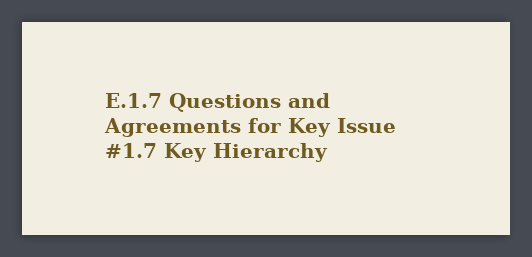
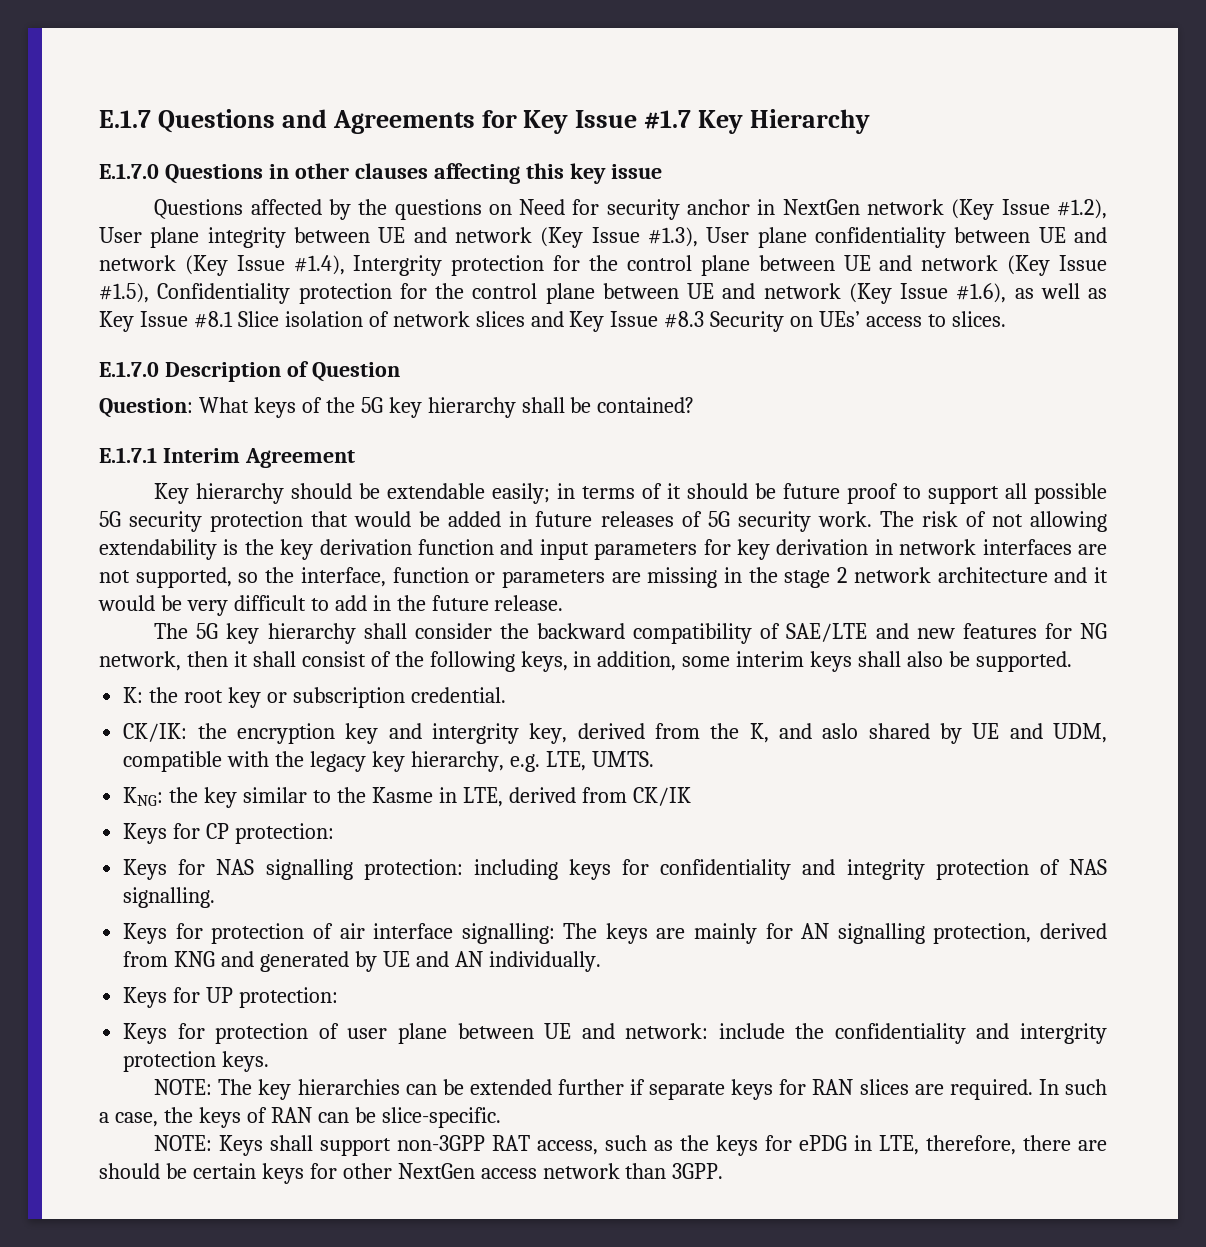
(328, 152) none -> [99,163,662,184] [154,199,1107,220] [99,227,1107,248] [99,255,1107,276] [99,283,1107,304] [99,311,1006,332] [99,361,400,382] [99,397,695,418] [99,447,355,468] [154,483,1108,504] [99,511,1107,532] [99,539,1107,560] [99,567,1109,588] [98,595,564,616] [154,623,1108,644] [99,651,1072,672] [123,687,506,708] [123,723,1108,744] [123,751,654,772] [123,787,691,808] [123,823,335,844] [123,859,1108,880] [123,887,216,908] [123,923,1107,944] [123,951,601,972] [123,987,339,1008] [123,1023,1107,1044] [123,1051,270,1072] [154,1079,1108,1100] [99,1107,501,1128] [154,1135,1108,1156] [99,1163,724,1184] // E.1.7.0 Questions in other clauses affecting this key issue // Questions affected by the questions on Need for security anchor in NextGen network (Key Issue #1.2), User plane integrity between UE and network (Key Issue #1.3), User plane confidentiality between UE and network (Key Issue #1.4), Intergrity protection for the control plane between UE and network (Key Issue #1.5), Confidentiality protection for the control plane between UE and network (Key Issue #1.6), as well as Key Issue #8.1 Slice isolation of network slices and Key Issue #8.3 Security on UEs’ access to slices. // E.1.7.0 Description of Question // Question: What keys of the 5G key hierarchy shall be contained? // E.1.7.1 Interim Agreement // Key hierarchy should be extendable easily; in terms of it should be future proof to support all possible 5G security protection that would be added in future releases of 5G security work. The risk of not allowing extendability is the key derivation function and input parameters for key derivation in network interfaces are not supported, so the interface, function or parameters are missing in the stage 2 network architecture and it would be very difficult to add in the future release. // The 5G key hierarchy shall consider the backward compatibility of SAE/LTE and new features for NG network, then it shall consist of the following keys, in addition, some interim keys shall also be supported. // K: the root key or subscription credential. // CK/IK: the encryption key and intergrity key, derived from the K, and aslo shared by UE and UDM, compatible with the legacy key hierarchy, e.g. LTE, UMTS. // KNG: the key similar to the Kasme in LTE, derived from CK/IK // Keys for CP protection: // Keys for NAS signalling protection: including keys for confidentiality and integrity protection of NAS signalling. // Keys for protection of air interface signalling: The keys are mainly for AN signalling protection, derived from KNG and generated by UE and AN individually. // Keys for UP protection: // Keys for protection of user plane between UE and network: include the confidentiality and intergrity protection keys. // NOTE: The key hierarchies can be extended further if separate keys for RAN slices are required. In such a case, the keys of RAN can be slice-specific. // NOTE: Keys shall support non-3GPP RAT access, such as the keys for ePDG in LTE, therefore, there are should be certain keys for other NextGen access network than 3GPP.

